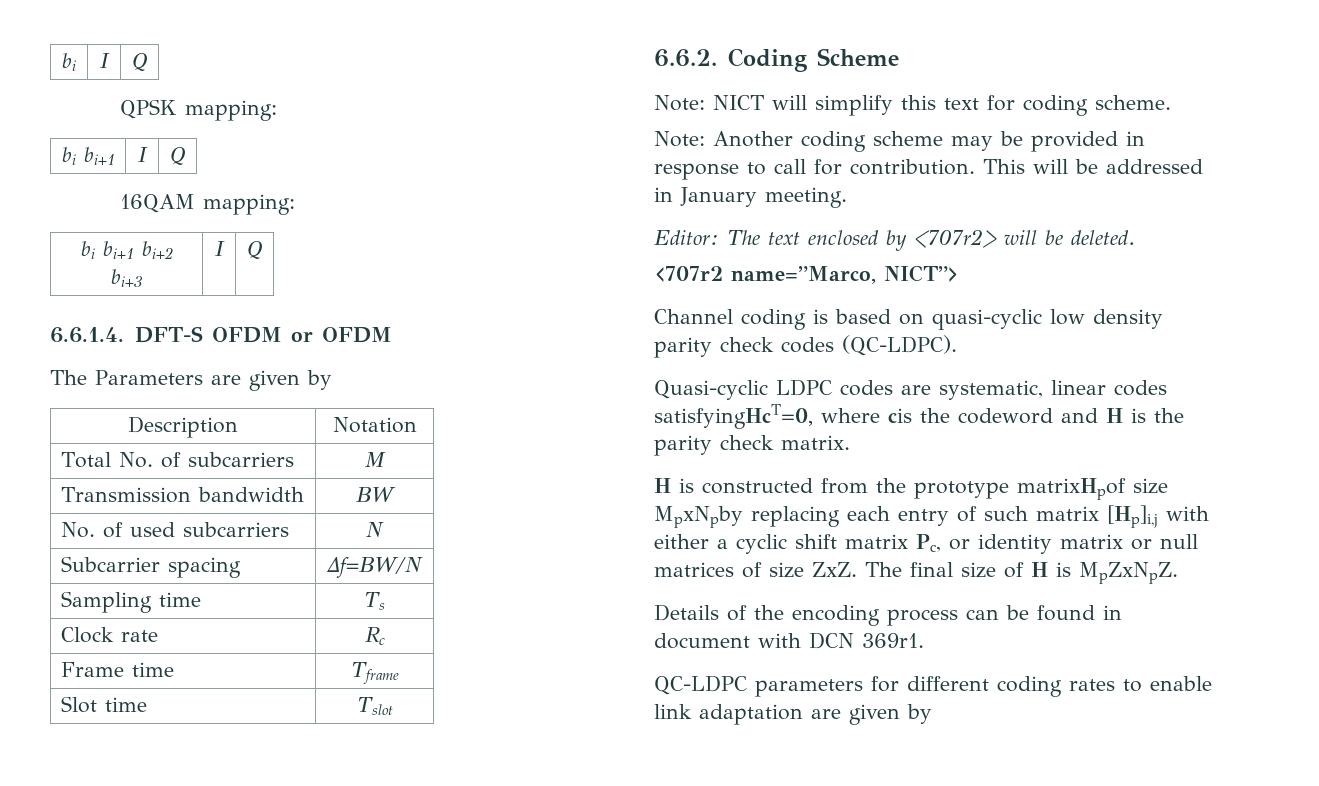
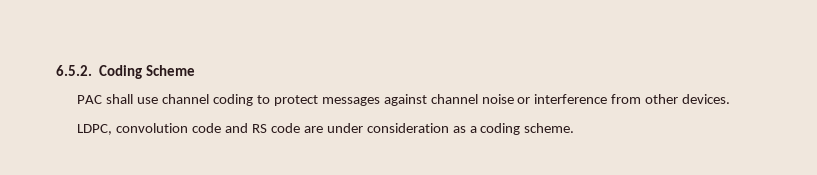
[62,53,76,71] [99,53,110,68] [132,53,147,72] [120,99,278,121] [61,147,115,165] [137,147,148,162] [170,147,185,166] [120,194,296,215] [80,241,173,259] [111,269,142,287] [214,241,225,256] [247,241,262,260] [50,326,392,343] [50,370,332,391] [128,416,238,438] [332,417,417,433] [61,452,295,468] [364,452,386,467] [61,487,305,503] [356,487,396,502] [61,522,290,538] [366,522,384,537] [61,556,242,578] [326,557,423,578] [61,591,202,613] [364,592,385,610] [61,627,159,643] [364,627,385,645] [61,662,175,677] [350,662,399,684] [61,696,148,713] [356,697,393,715] [654,48,899,72] [654,95,1171,116] [654,131,1145,152] [654,159,1203,180] [654,187,847,208] [654,229,1135,251] [654,265,959,284] [654,309,1163,330] [654,335,957,358] [654,379,1167,400] [654,404,1184,429] [654,435,850,456] [654,478,1168,500] [654,505,1209,528] [654,534,1198,554] [654,562,1178,584] [654,604,1122,626] [654,632,924,649] [654,675,1212,697] [654,704,932,725] bi | I | Q // QPSK mapping: // bi bi+1 | I | Q // 16QAM mapping: // bi bi+1 bi+2 bi+3 | I | Q // 6.6.1.4. DFT-S OFDM or OFDM // The Parameters are given by // Description | Notation // Total No. of subcarriers | M // Transmission bandwidth | BW // No. of used subcarriers | N // Subcarrier spacing | ∆f=BW/N // Sampling time | Ts // Clock rate | Rc // Frame time | Tframe // Slot time | Tslot // 6.6.2. Coding Scheme // Note: NICT will simplify this text for coding scheme. // Note: Another coding scheme may be provided in response to call for contribution. This will be addressed in January meeting. // Editor: The text enclosed by <707r2> will be deleted. // <707r2 name=”Marco, NICT”> // Channel coding is based on quasi-cyclic low density parity check codes (QC-LDPC). // Quasi-cyclic LDPC codes are systematic, linear codes satisfyingHcT=0, where cis the codeword and H is the parity check matrix. // H is constructed from the prototype matrixHpof size MpxNpby replacing each entry of such matrix [Hp]i,j with either a cyclic shift matrix Pc, or identity matrix or null matrices of size ZxZ. The final size of H is MpZxNpZ. // Details of the encoding process can be found in document with DCN 369r1. // QC-LDPC parameters for different coding rates to enable link adaptation are given by -> [56,65,196,79] [77,94,731,106] [77,123,575,135] 6.5.2. Coding Scheme // PAC shall use channel coding to protect messages against channel noise or interference from other devices. // LDPC, convolution code and RS code are under consideration as a coding scheme.

